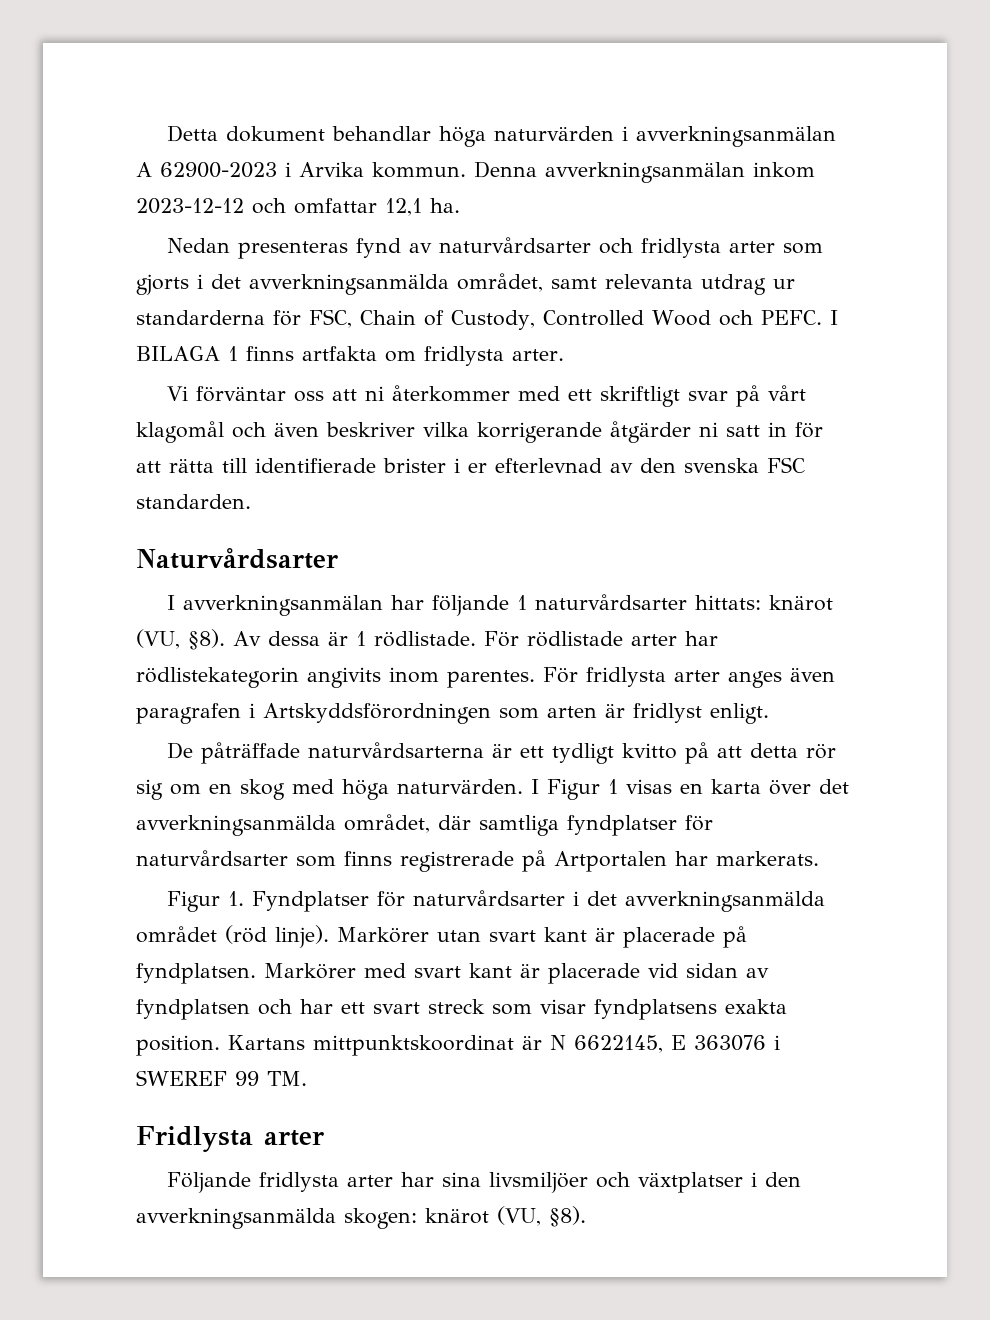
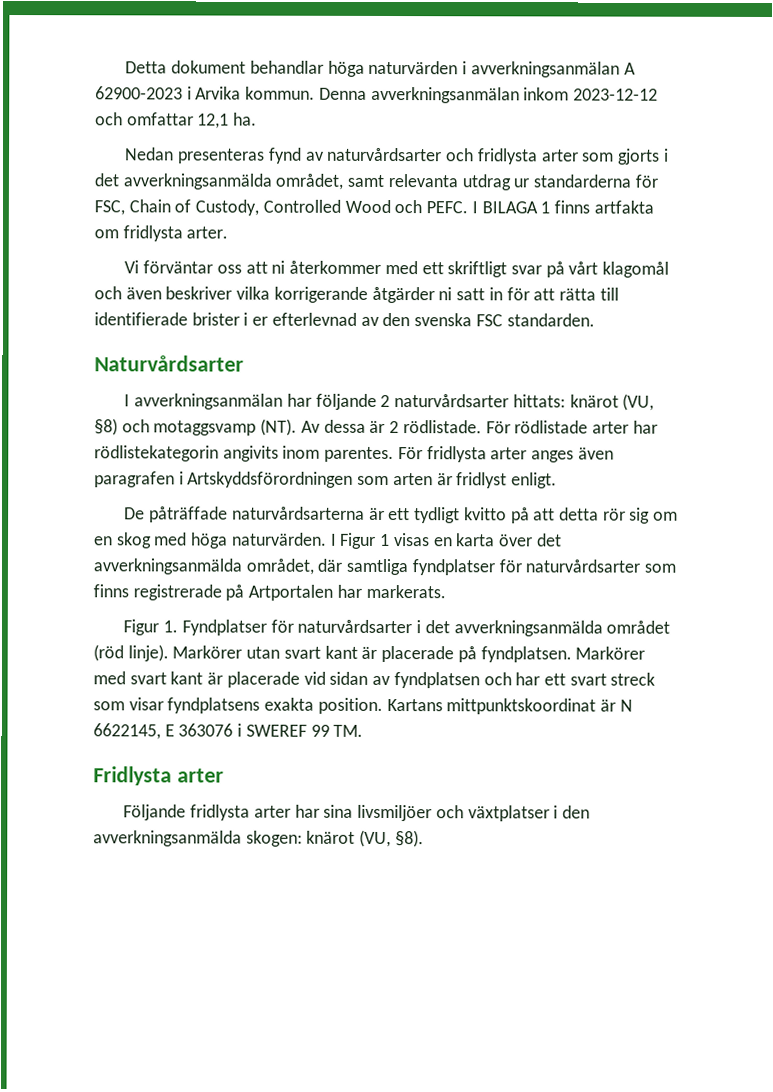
[517,595,528,610] 1 -> [380,394,391,408] 2
[188,629,225,650] §8). -> [94,418,298,436] §8) och motaggsvamp (NT).
[355,631,366,646] 1 -> [389,421,400,434] 2

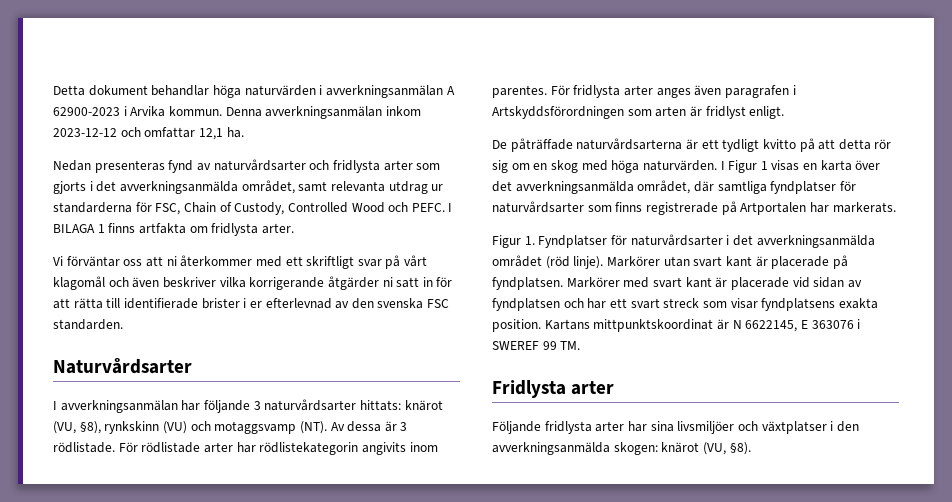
[380,394,391,408] 2 -> [253,401,261,410] 3
[94,418,118,436] §8) -> [79,421,187,434] §8), rynkskinn (VU)
[389,421,400,434] 2 -> [400,422,408,431] 3

